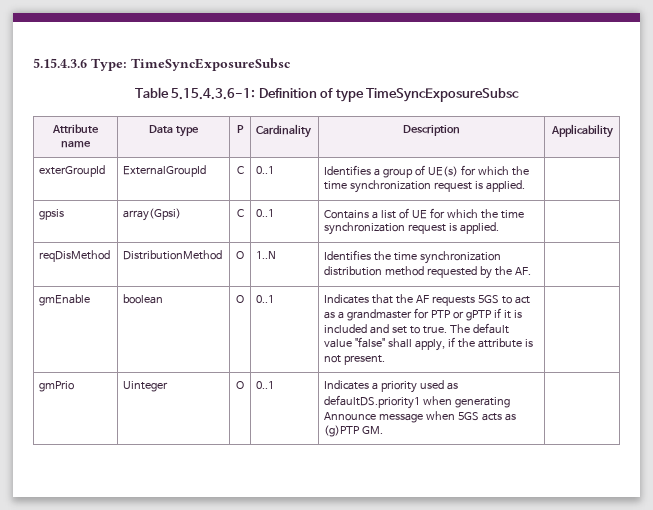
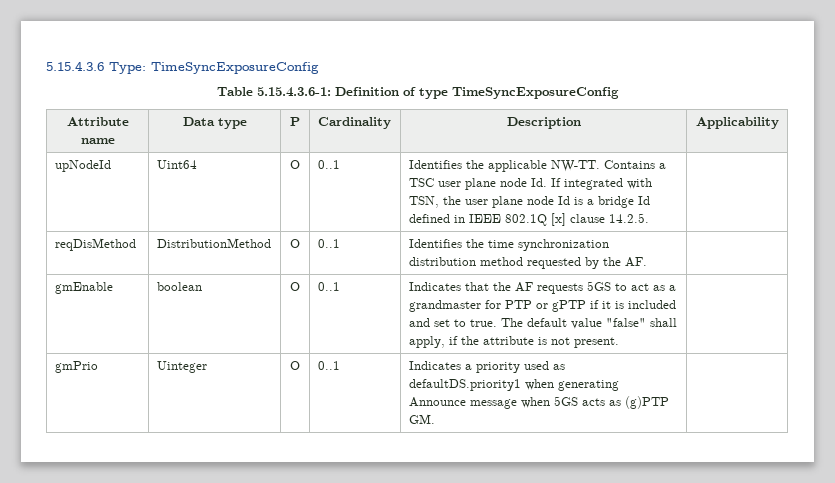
[131,58,290,71] TimeSyncExposureSubsc -> [151,62,319,74] TimeSyncExposureConfig
[365,88,519,102] TimeSyncExposureSubsc -> [452,87,619,99] TimeSyncExposureConfig
[39,165,106,177] [123,165,207,177] [236,166,244,174] [256,166,275,174] [324,165,529,178] [324,180,525,193] [39,209,65,220] [123,208,182,221] [236,209,244,217] [256,209,275,217] [324,208,524,219] [324,222,499,235] exterGroupId | ExternalGroupId | C | 0..1 | Identifies a group of UE(s) for which the time synchronization request is applied. | // gpsis | array(Gpsi) | C | 0..1 | Contains a list of UE for which the time synchronization request is applied. -> [54,160,111,172] [156,160,197,169] [290,160,300,169] [317,160,340,169] [408,160,666,172] [408,178,652,190] [408,196,650,208] [408,213,649,226] upNodeId | Uint64 | O | 0..1 | Identifies the applicable NW-TT. Contains a TSC user plane node Id. If integrated with TSN, the user plane node Id is a bridge Id defined in IEEE 802.1Q [x] clause 14.2.5.
[256,251,277,259] 1..N -> [317,239,340,248] 0..1

